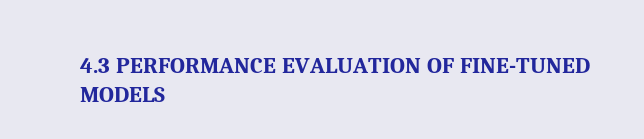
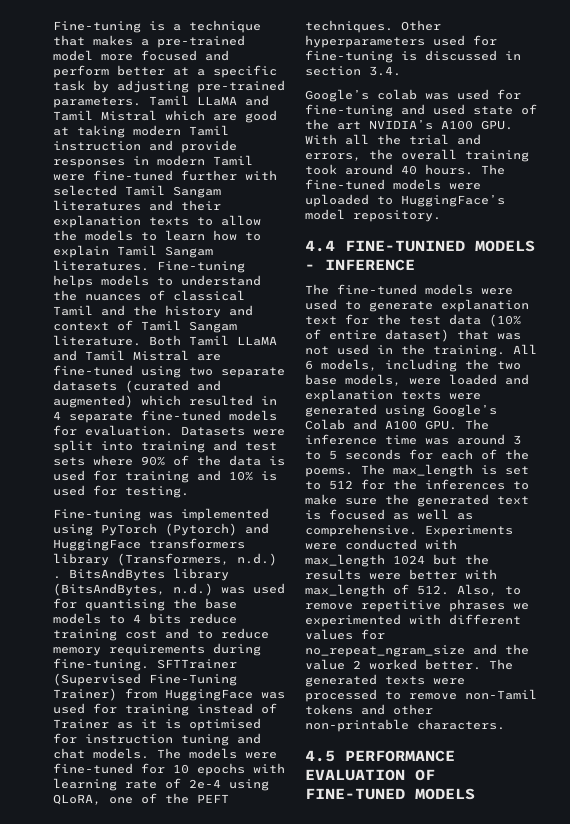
[80,58,110,73] 4.3 -> [53,20,261,33] [53,35,245,48] [53,50,229,61] [53,65,277,78] [53,80,285,93] [53,95,269,108] [53,110,277,123] [53,125,229,138] [53,140,237,153] [53,155,253,168] [53,170,277,181] [53,185,221,198] [53,200,221,211] [53,215,261,228] [53,230,261,241] [53,245,213,258] [53,260,245,273] [53,275,261,288] [53,290,245,301] [53,305,253,318] [53,320,237,333] [53,335,277,346] [53,350,221,361] [53,365,285,378] [53,380,221,393] [53,395,277,408] [53,410,277,423] [53,425,285,436] [53,440,277,453] [53,455,285,466] [53,470,277,483] [53,485,189,498] [53,508,269,521] [53,523,269,536] [53,538,245,551] [53,553,277,566] [53,568,229,581] [53,583,285,596] [53,598,237,611] [53,613,237,624] [53,628,269,641] [53,643,261,656] [53,658,237,671] [53,673,237,686] [53,688,285,701] [53,703,277,716] [53,718,261,731] [53,733,261,746] [53,748,277,759] [53,763,285,776] [53,778,269,791] [53,793,229,805] [305,20,441,33] [305,35,497,48] [305,50,521,63] [305,66,401,76] [305,89,521,102] [305,104,537,117] [305,119,513,130] [305,134,481,145] [305,149,529,162] [305,164,505,175] [305,179,481,190] [305,194,505,207] [305,209,441,222] [305,240,535,252] [305,259,415,271] [305,284,513,295] [305,299,529,312] [305,314,521,327] [305,329,521,342] [305,344,537,357] [305,359,521,372] [305,374,529,386] [305,389,481,402] [305,404,497,417] [305,419,489,430] [305,434,521,445] [305,449,529,460] [305,464,529,477] [305,479,529,490] [305,494,529,507] [305,509,473,520] [305,524,513,537] [305,539,457,550] [305,554,489,567] [305,569,497,580] [305,584,521,597] [305,599,529,612] [305,614,521,627] [305,629,385,640] [305,644,529,657] [305,659,513,670] [305,674,465,687] [305,689,537,702] [305,704,433,715] [305,719,505,732] [305,750,335,762] Fine-tuning is a technique that makes a pre-trained model more focused and perform better at a specific task by adjusting pre-trained parameters. Tamil LLaMA and Tamil Mistral which are good at taking modern Tamil instruction and provide responses in modern Tamil were fine-tuned further with selected Tamil Sangam literatures and their explanation texts to allow the models to learn how to explain Tamil Sangam literatures. Fine-tuning helps models to understand the nuances of classical Tamil and the history and context of Tamil Sangam literature. Both Tamil LLaMA and Tamil Mistral are fine-tuned using two separate datasets (curated and augmented) which resulted in 4 separate fine-tuned models for evaluation. Datasets were split into training and test sets where 90% of the data is used for training and 10% is used for testing. // Fine-tuning was implemented using PyTorch (Pytorch) and HuggingFace transformers library (Transformers, n.d.) . BitsAndBytes library (BitsAndBytes, n.d.) was used for quantising the base models to 4 bits reduce training cost and to reduce memory requirements during fine-tuning. SFTTrainer (Supervised Fine-Tuning Trainer) from HuggingFace was used for training instead of Trainer as it is optimised for instruction tuning and chat models. The models were fine-tuned for 10 epochs with learning rate of 2e-4 using QLoRA, one of the PEFT techniques. Other hyperparameters used for fine-tuning is discussed in section 3.4. // Google’s colab was used for fine-tuning and used state of the art NVIDIA’s A100 GPU. With all the trial and errors, the overall training took around 40 hours. The fine-tuned models were uploaded to HuggingFace’s model repository. // 4.4 FINE-TUNINED MODELS - INFERENCE // The fine-tuned models were used to generate explanation text for the test data (10% of entire dataset) that was not used in the training. All 6 models, including the two base models, were loaded and explanation texts were generated using Google’s Colab and A100 GPU. The inference time was around 3 to 5 seconds for each of the poems. The max_length is set to 512 for the inferences to make sure the generated text is focused as well as comprehensive. Experiments were conducted with max_length 1024 but the results were better with max_length of 512. Also, to remove repetitive phrases we experimented with different values for no_repeat_ngram_size and the value 2 worked better. The generated texts were processed to remove non-Tamil tokens and other non-printable characters. // 4.5

